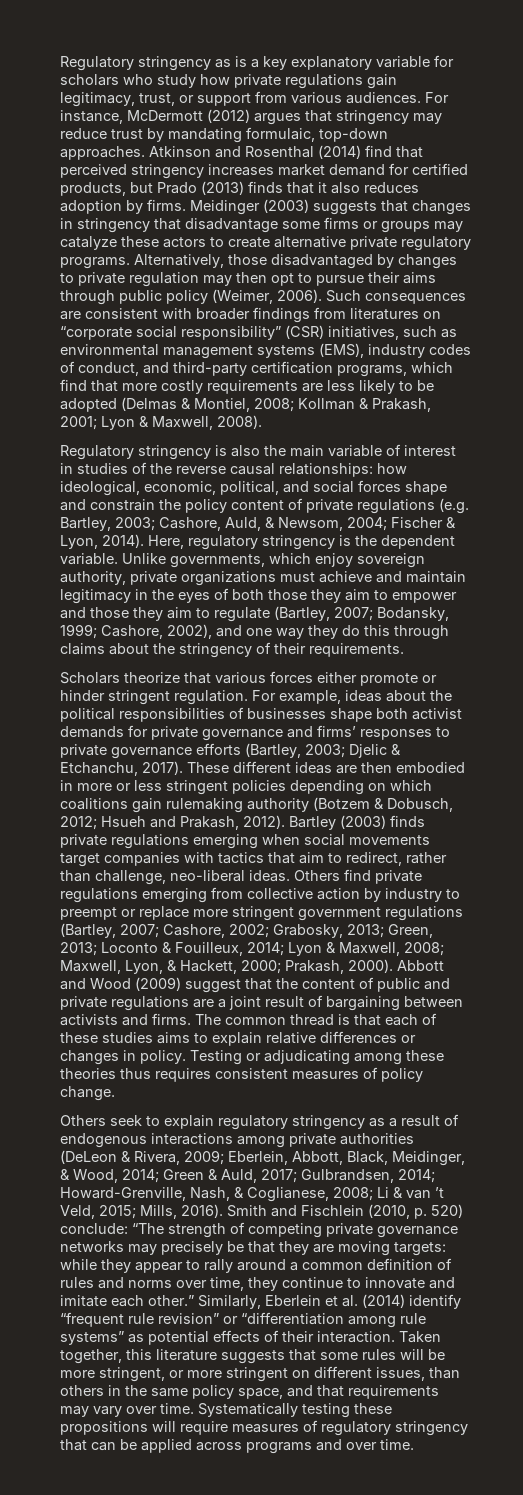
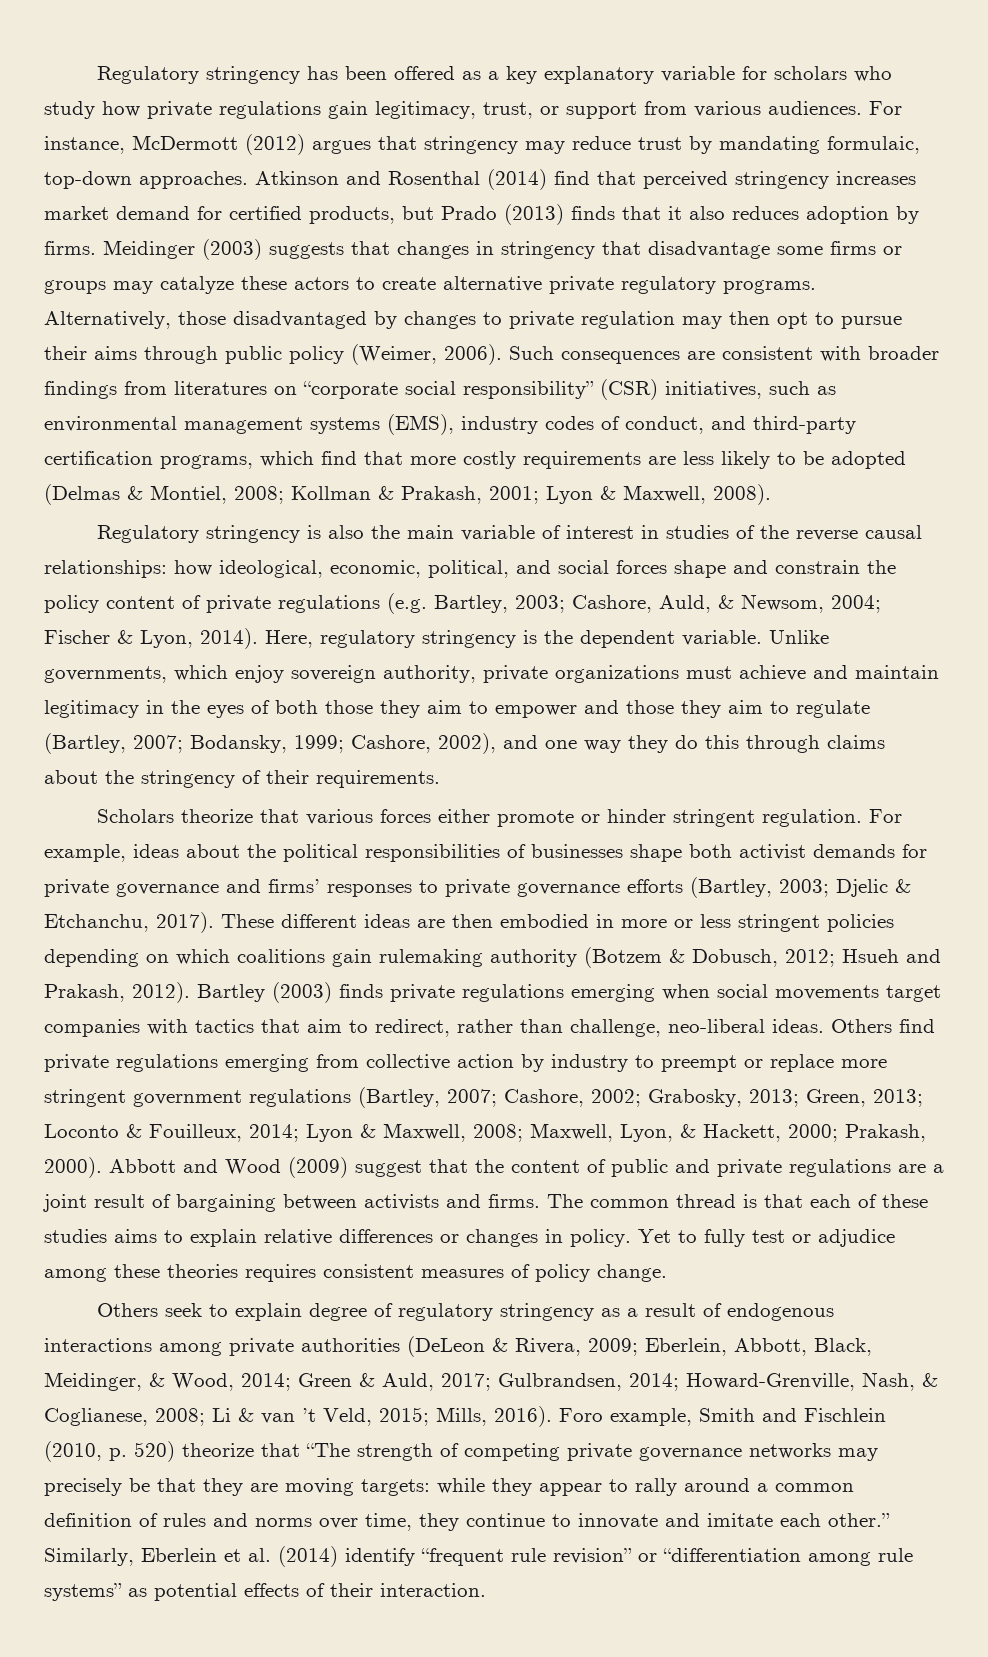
[60,56,247,71] Regulatory stringency as is -> [97,66,482,84] Regulatory stringency has been offered as
[190,1050,350,1065] Testing or adjudicating -> [638,1229,895,1247] Yet to fully test or adjudice
[120,1068,151,1079] thus -> (238, 1271) none
(214, 1122) none -> [309,1303,394,1321] degree of
(223, 1211) none -> [559,1408,692,1426] Foro example,
[60,1223,128,1234] conclude: -> [182,1443,300,1457] theorize that
[399,1331,441,1343] [60,1349,445,1364] [60,1366,460,1382] [60,1385,439,1399] [60,1403,392,1418] [60,1420,468,1436] [60,1439,414,1454] Taken together, this literature suggests that some rules will be more stringent, or more stringent on different issues, than others in the same policy space, and that requirements may vary over time. Systematically testing these propositions will require measures of regulatory stringency that can be applied across programs and over time. -> (486, 1590) none

